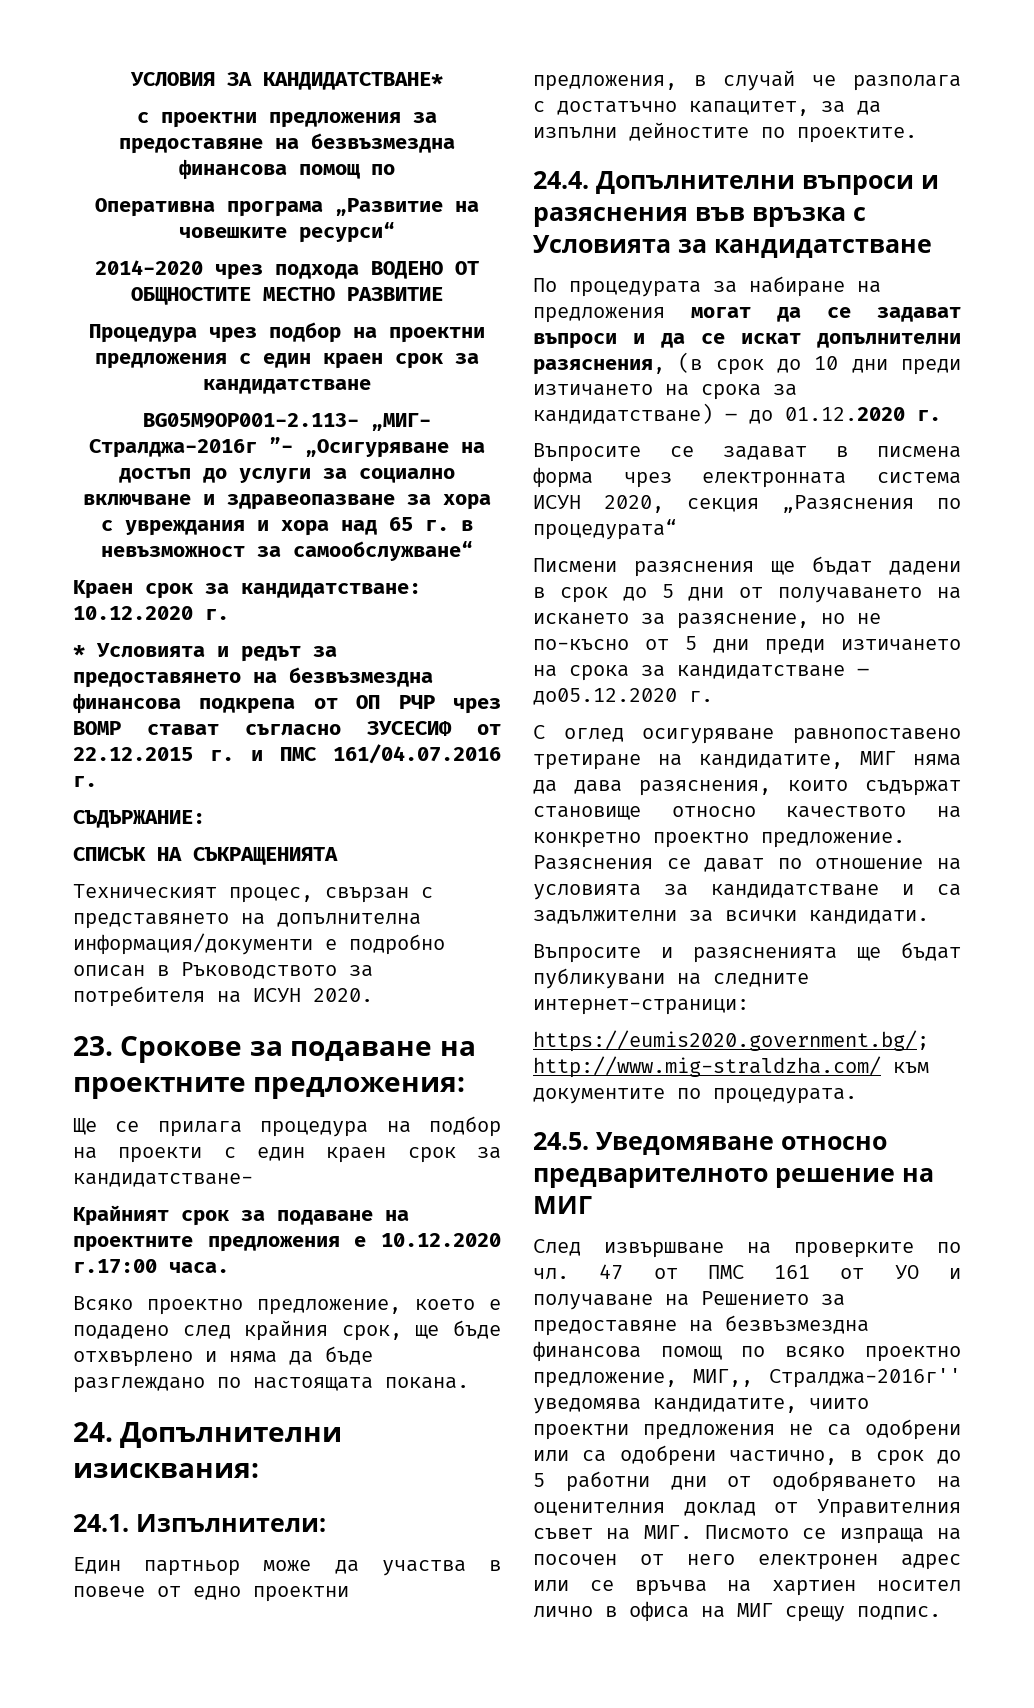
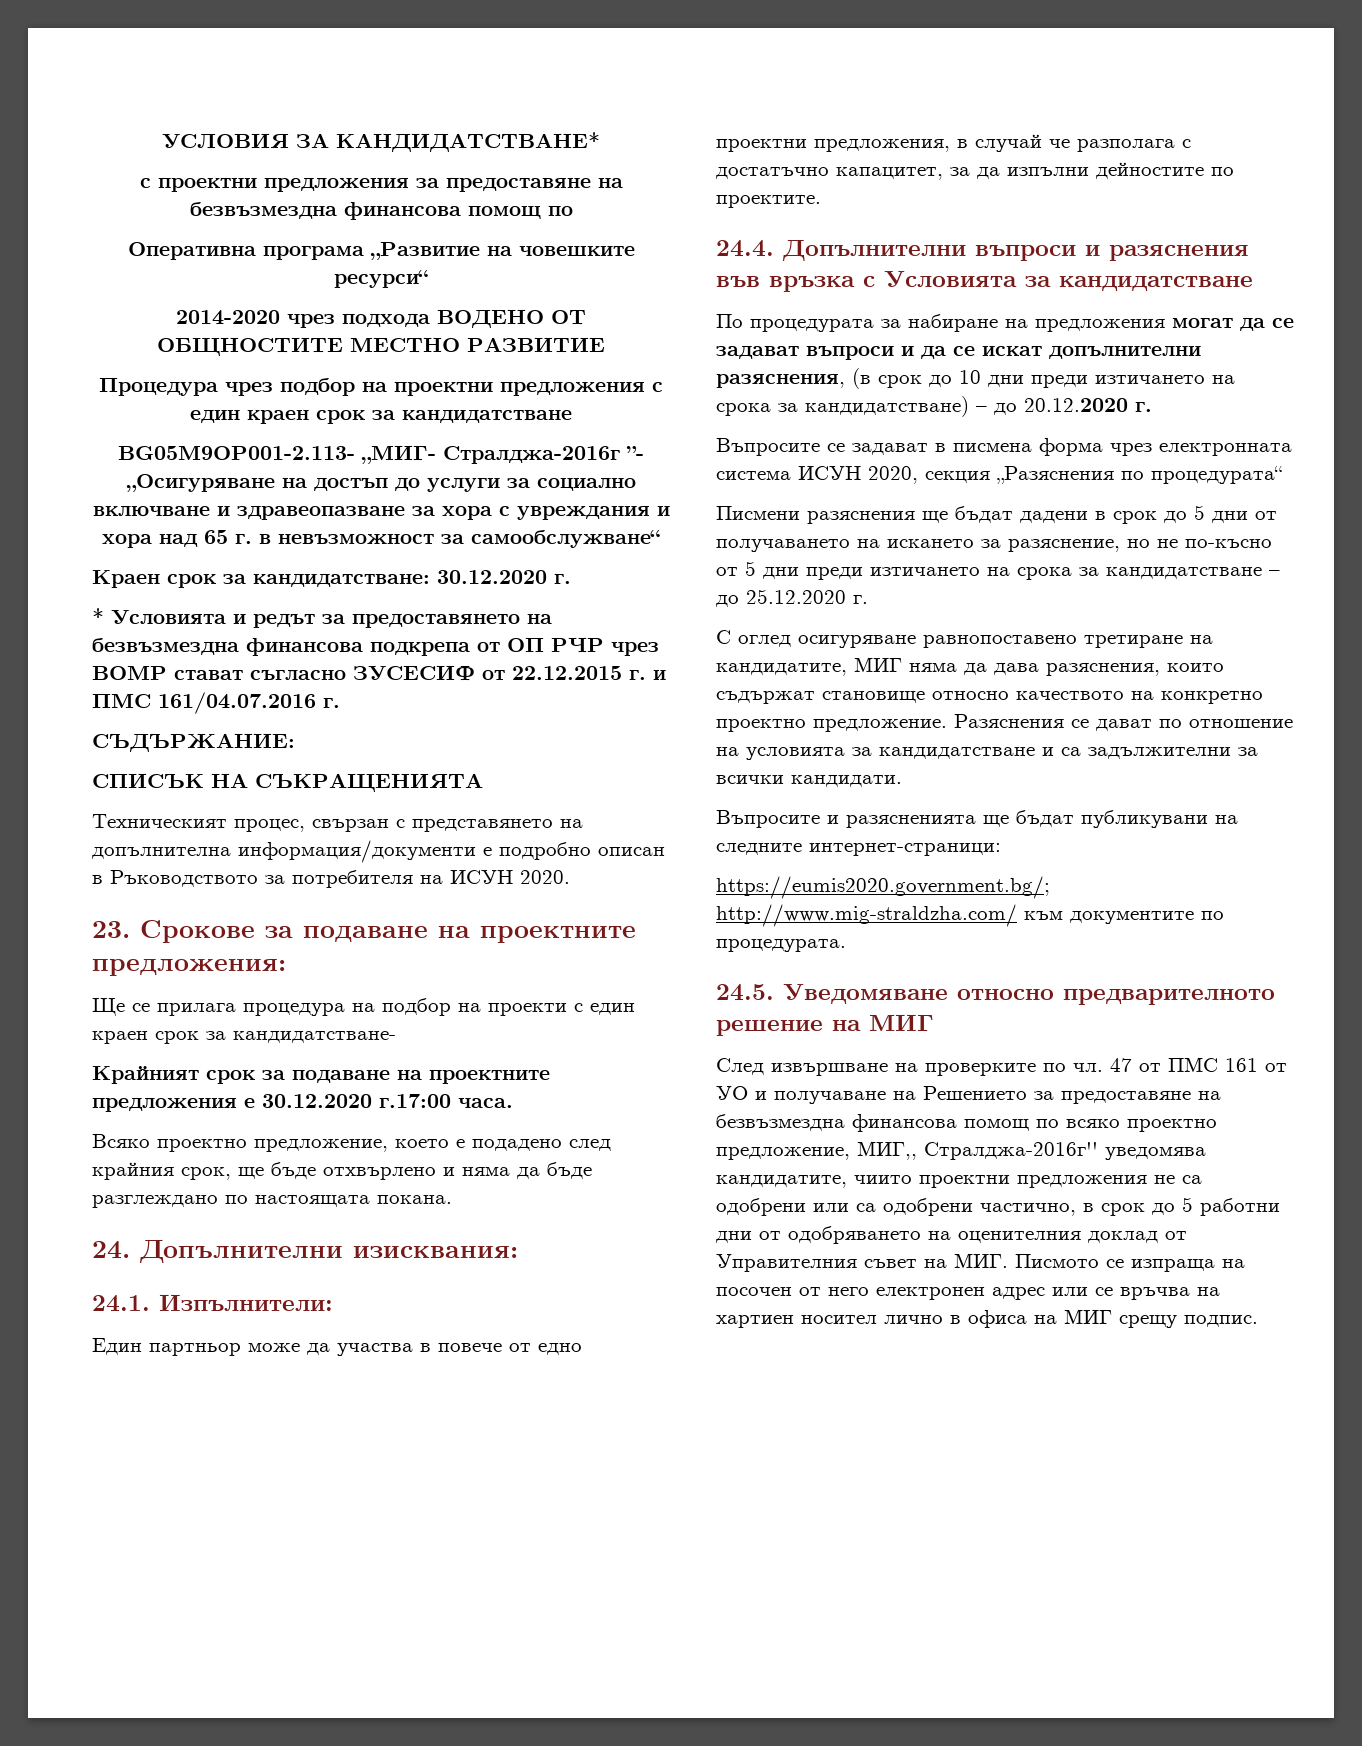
[73,606,193,620] 10.12.2020 -> [437,570,547,584] 30.12.2020
[381,1233,501,1247] 10.12.2020 -> [262,1094,372,1108] 30.12.2020
[785,407,905,421] 01.12.2020 -> [1024,398,1128,412] 20.12.2020
[533,688,677,705] до05.12.2020 -> [716,589,846,607] до 25.12.2020

